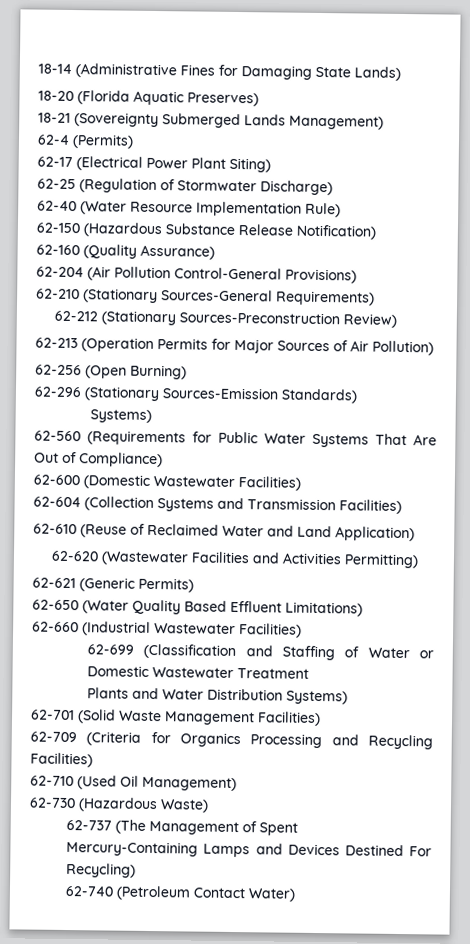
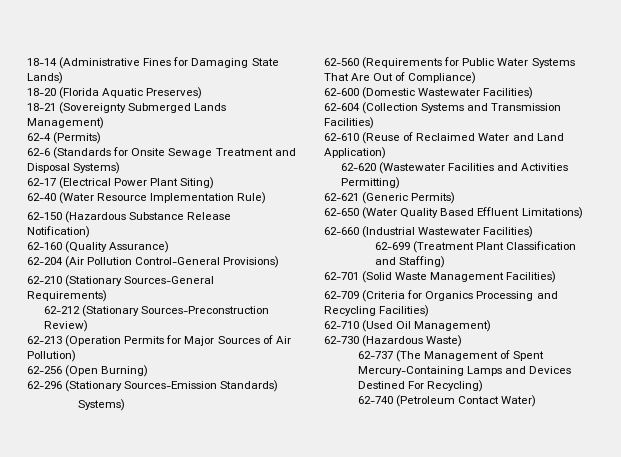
(134, 141) none -> [27,147,296,159] [27,162,121,174] // 62-6 (Standards for Onsite Sewage Treatment and Disposal Systems)
[37,178,333,196] // 62-25 (Regulation of Stormwater Discharge) -> (215, 183) none
[143,643,435,661] [86,665,309,679] [86,687,348,705] (Classification and Staffing of Water or Domestic Wastewater Treatment // Plants and Water Distribution Systems) -> [412,241,576,253] [374,256,445,268] (Treatment Plant Classification and Staffing)

